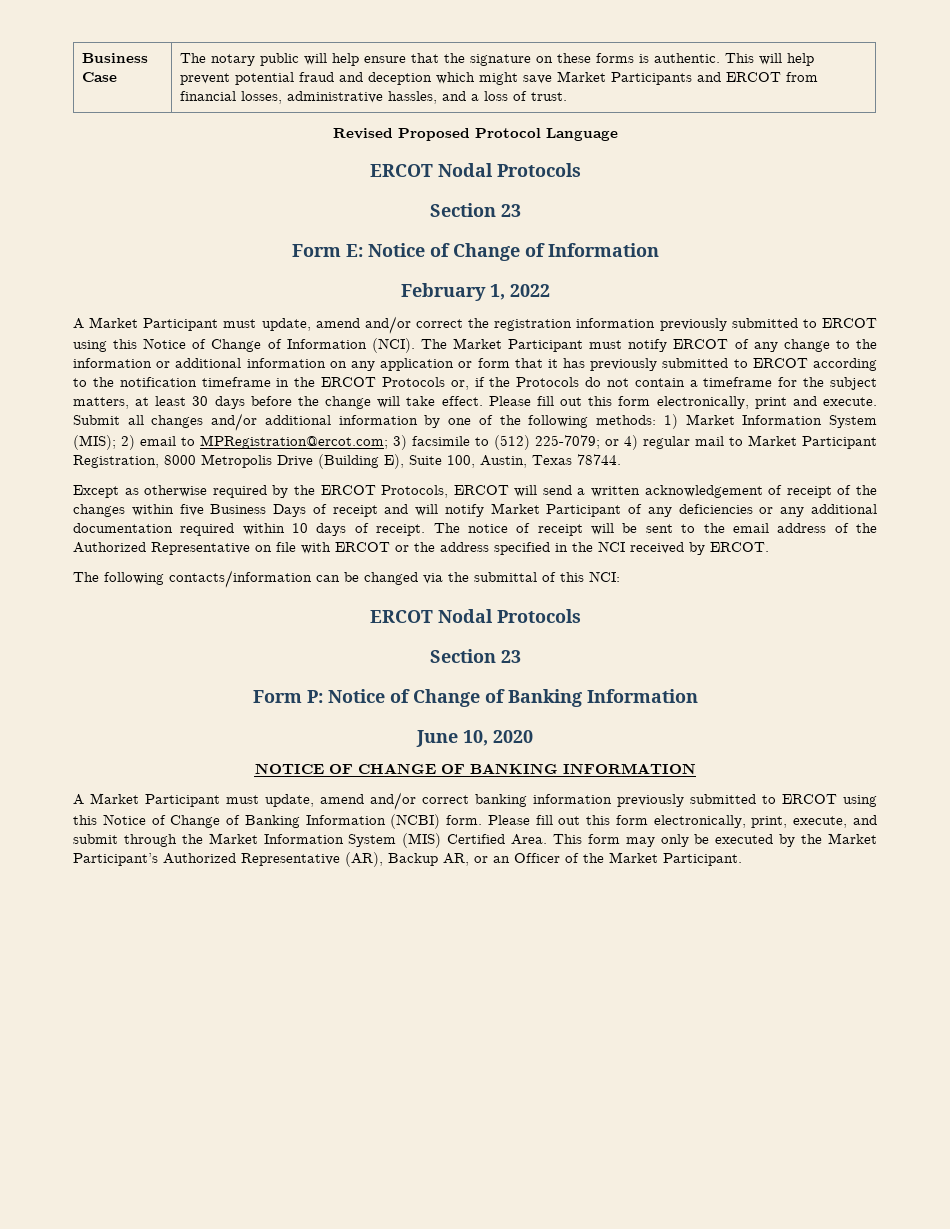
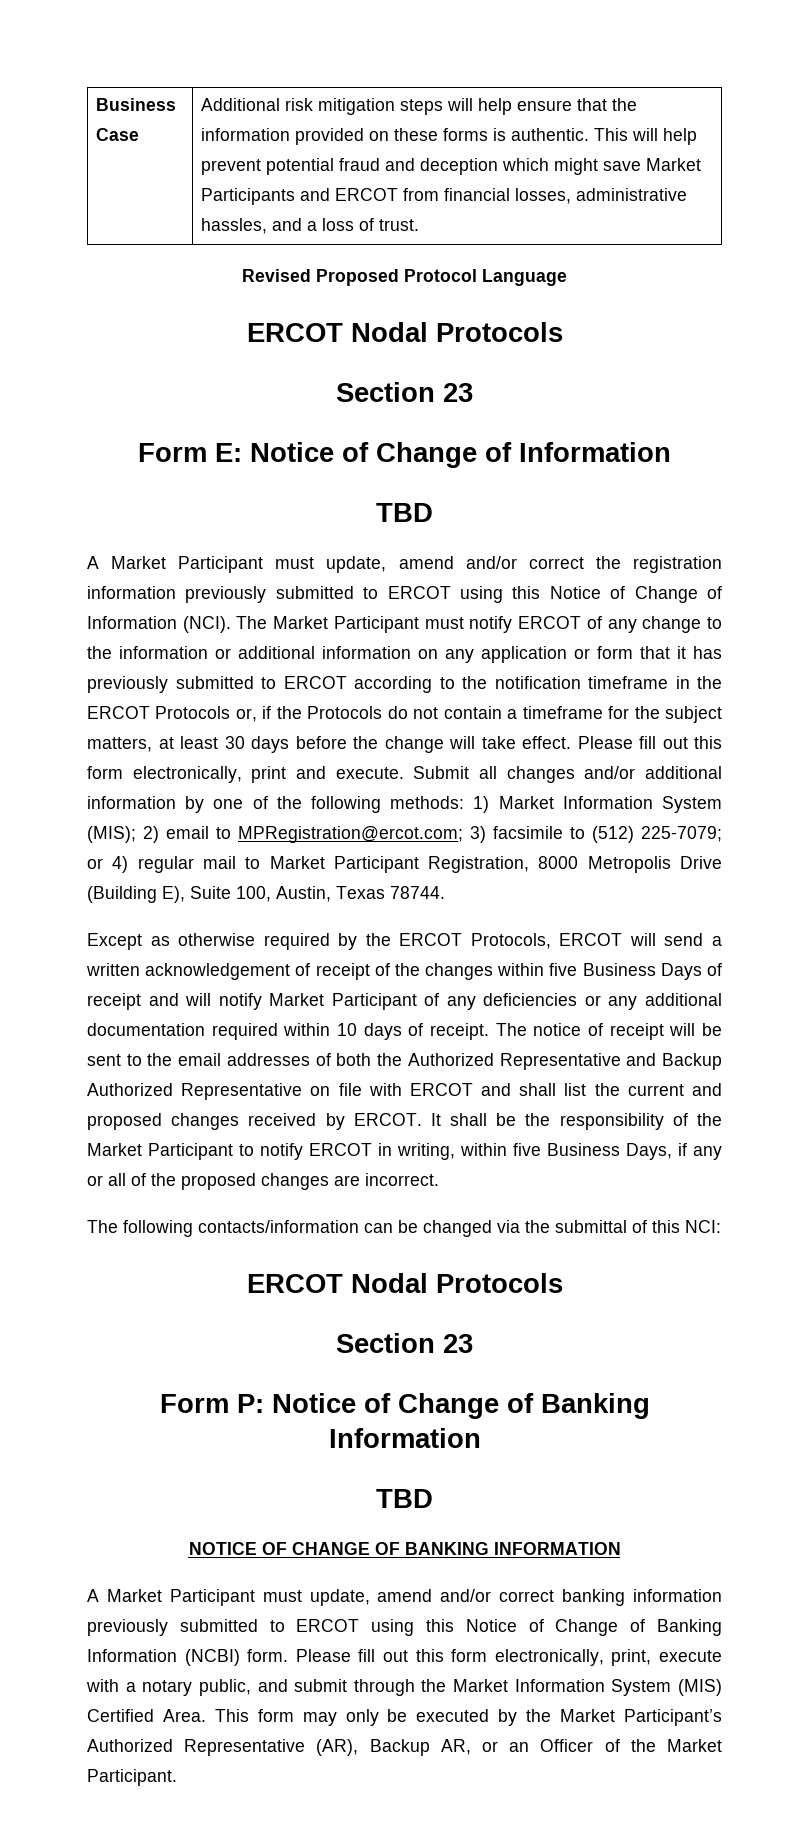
[179,53,299,66] The notary public -> [200,98,443,115] Additional risk mitigation steps
[469,54,531,66] signature -> [200,128,364,145] information provided
[400,283,550,301] February 1, 2022 -> [376,503,433,522] TBD
[777,523,877,533] [73,541,769,555] address of the Authorized Representative on file with ERCOT or the address specified in the NCI received by ERCOT. -> [226,1053,723,1070] [87,1083,722,1100] [87,1113,722,1130] [87,1143,722,1160] [87,1173,439,1190] addresses of both the Authorized Representative and Backup Authorized Representative on file with ERCOT and shall list the current and proposed changes received by ERCOT. It shall be the responsibility of the Market Participant to notify ERCOT in writing, within five Business Days, if any or all of the proposed changes are incorrect.
[416,730,533,747] June 10, 2020 -> [376,1489,433,1508] TBD
[793,816,848,828] execute, -> [659,1650,723,1662] [86,1679,251,1696] execute with a notary public,

